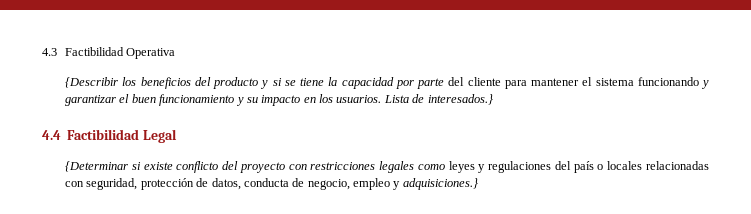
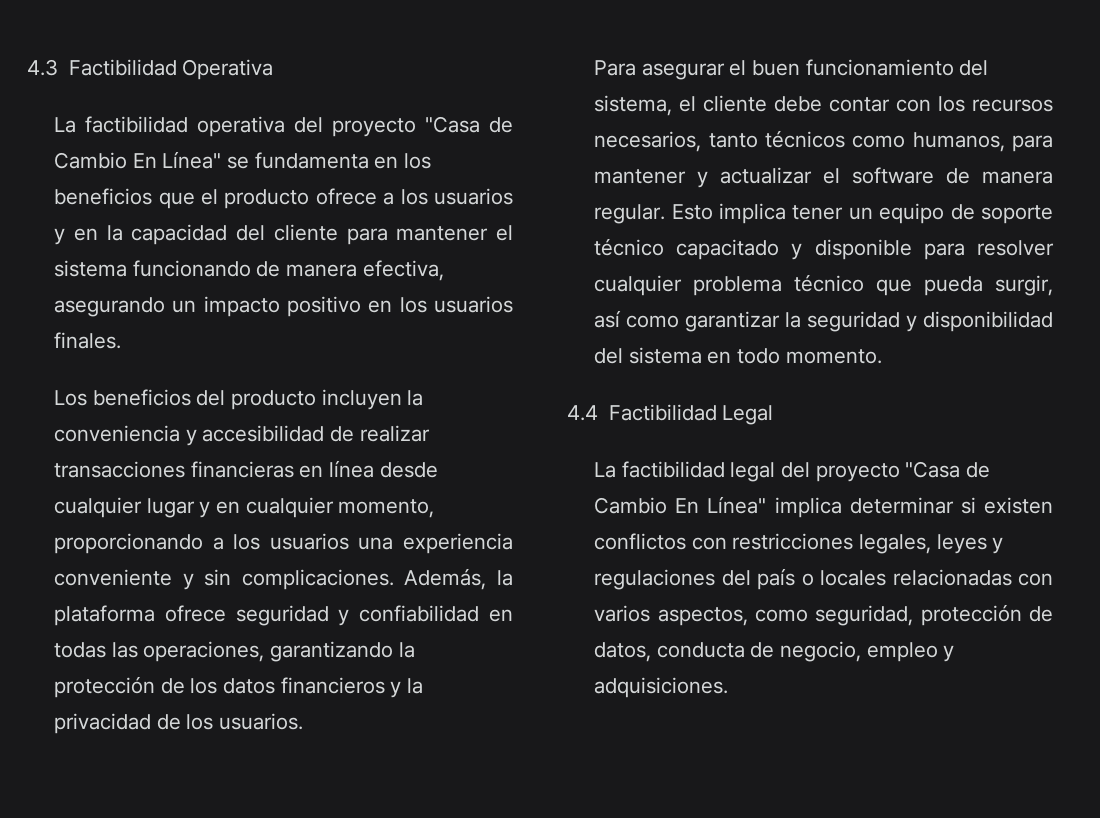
[65,77,445,89] {Describir los beneficios del producto y si se tiene la capacidad por parte -> [54,116,513,137] [54,151,432,169] [54,188,513,209] [54,224,228,245] La factibilidad operativa del proyecto "Casa de Cambio En Línea" se fundamenta en los beneficios que el producto ofrece a los usuarios y en la capacidad
[701,80,710,89] [65,94,493,106] [42,129,178,143] [65,161,445,173] y garantizar el buen funcionamiento y su impacto en los usuarios. Lista de interesados.} // 4.4 Factibilidad Legal // {Determinar si existe conflicto del proyecto con restricciones legales como -> [256,260,444,281] [54,296,514,317] [54,332,122,349] [54,389,424,410] [54,425,430,446] [54,460,438,478] [54,497,435,518] [54,533,513,554] [54,568,513,590] [54,605,513,626] [54,641,415,662] [54,676,424,698] [54,713,304,734] [594,59,989,80] [594,95,1053,116] [594,130,1053,152] [594,167,1053,188] [594,203,1053,224] [594,238,1054,260] [594,274,1053,296] [594,310,1053,332] [594,347,882,364] [567,404,774,425] [594,461,991,482] [594,496,1053,518] [594,533,932,554] de manera efectiva, asegurando un impacto positivo en los usuarios finales. // Los beneficios del producto incluyen la conveniencia y accesibilidad de realizar transacciones financieras en línea desde cualquier lugar y en cualquier momento, proporcionando a los usuarios una experiencia conveniente y sin complicaciones. Además, la plataforma ofrece seguridad y confiabilidad en todas las operaciones, garantizando la protección de los datos financieros y la privacidad de los usuarios. // Para asegurar el buen funcionamiento del sistema, el cliente debe contar con los recursos necesarios, tanto técnicos como humanos, para mantener y actualizar el software de manera regular. Esto implica tener un equipo de soporte técnico capacitado y disponible para resolver cualquier problema técnico que pueda surgir, así como garantizar la seguridad y disponibilidad del sistema en todo momento. // 4.4 Factibilidad Legal // La factibilidad legal del proyecto "Casa de Cambio En Línea" implica determinar si existen conflictos con restricciones legales,
(85, 184) none -> [594,605,808,626] varios aspectos, como
[402,178,478,190] adquisiciones.} -> [594,677,729,698] adquisiciones.

